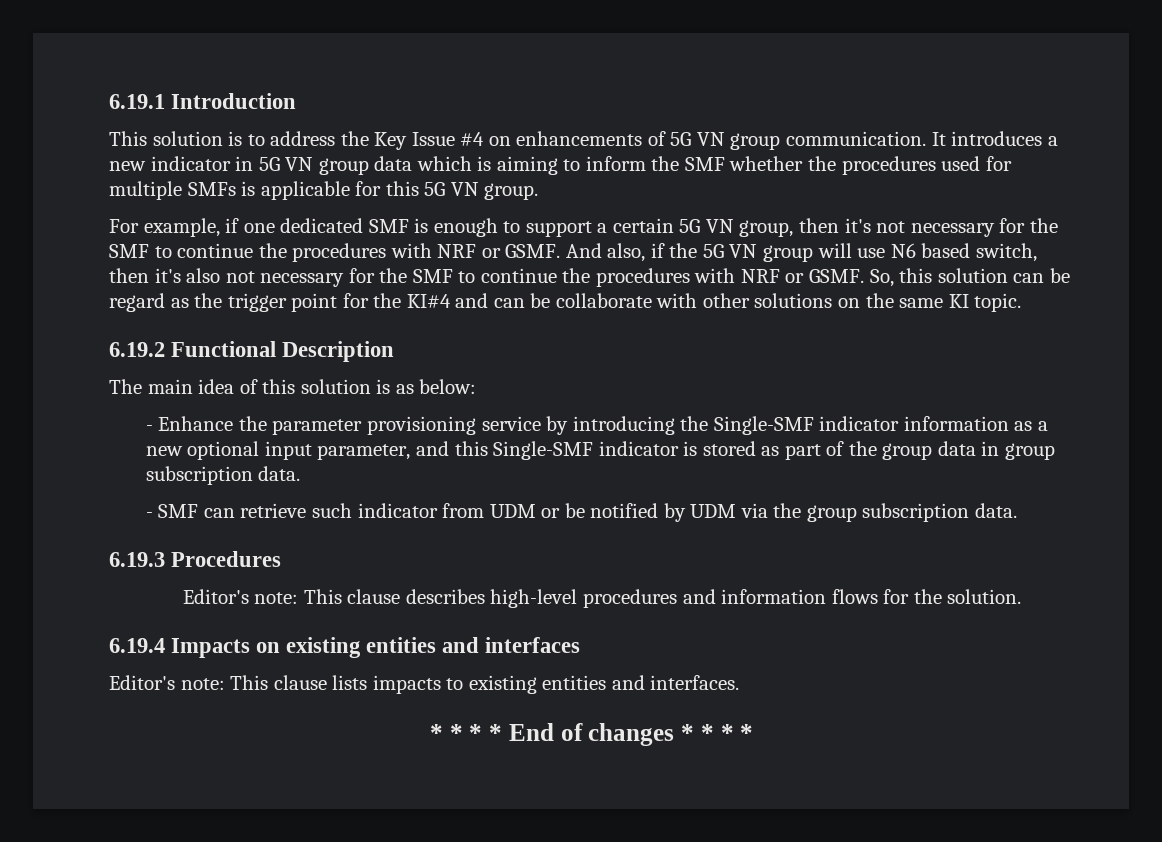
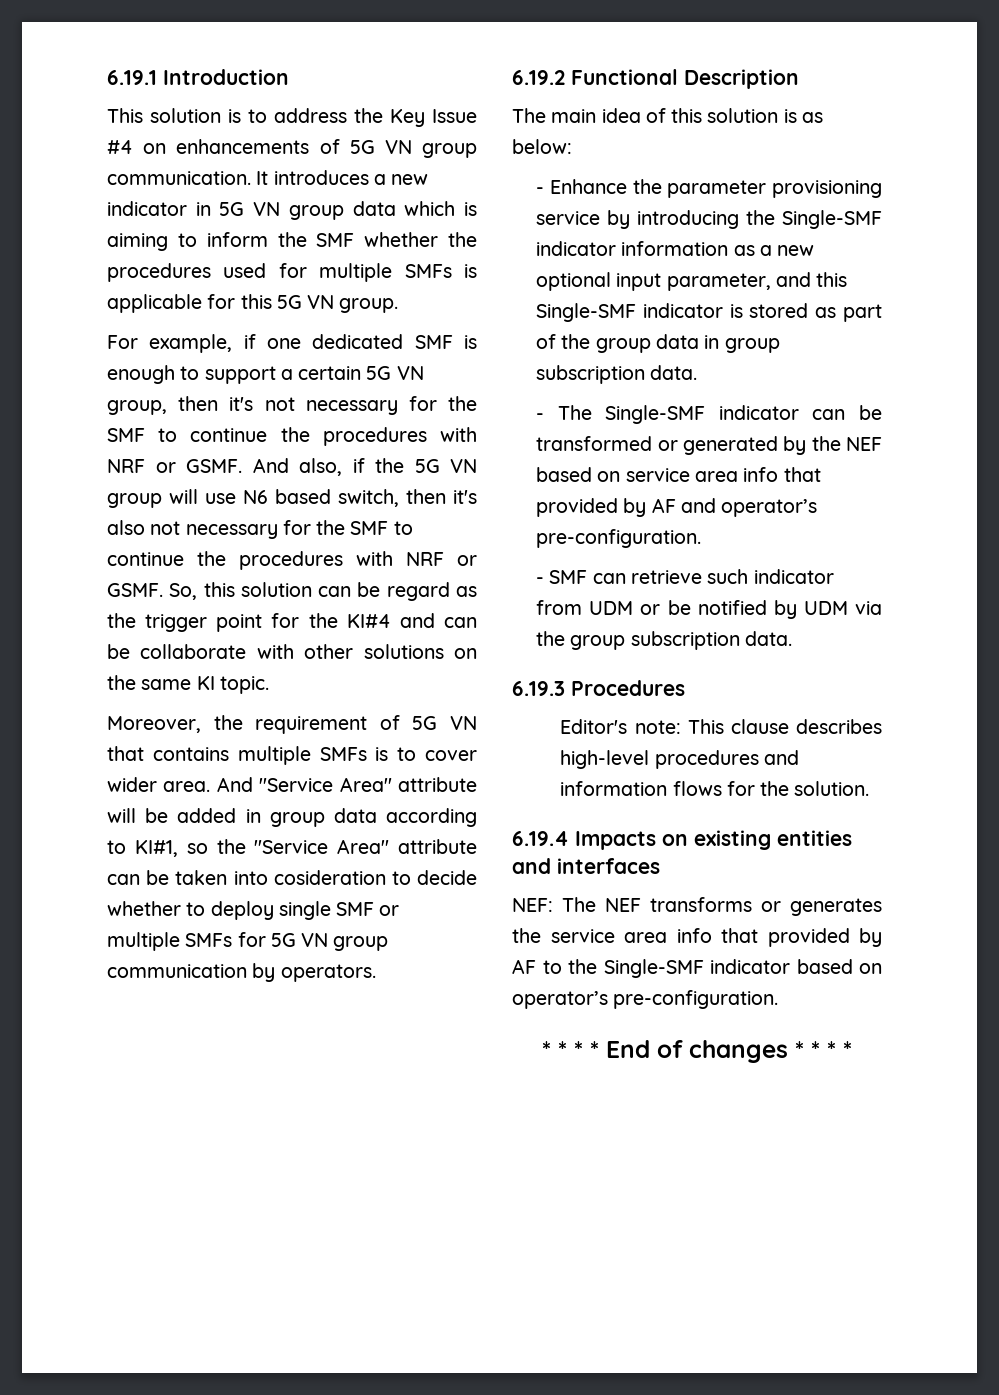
(1022, 302) none -> [107,715,478,734] [107,746,477,765] [107,777,477,792] [107,808,477,827] [107,839,477,857] [107,870,477,885] [107,901,400,920] [107,932,389,951] [107,963,376,982] // Moreover, the requirement of 5G VN that contains multiple SMFs is to cover wider area. And "Service Area" attribute will be added in group data according to KI#1, so the "Service Area" attribute can be taken into cosideration to decide whether to deploy single SMF or multiple SMFs for 5G VN group communication by operators.
(301, 473) none -> [536,405,882,424] [536,436,882,455] [536,467,821,482] [536,498,818,517] [536,529,702,548] // - The Single-SMF indicator can be transformed or generated by the NEF based on service area info that provided by AF and operator’s pre-configuration.
[109,675,740,694] Editor's note: This clause lists impacts to existing entities and interfaces. -> [512,897,882,916] [512,928,882,947] [512,959,882,978] [512,990,779,1009] NEF: The NEF transforms or generates the service area info that provided by AF to the Single-SMF indicator based on operator’s pre-configuration.

